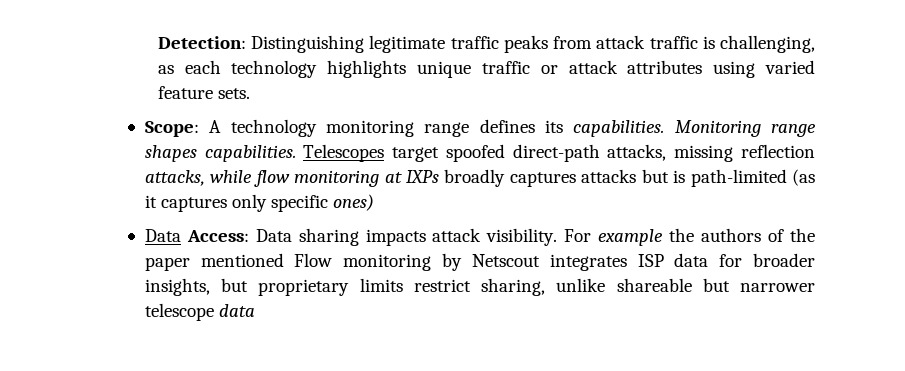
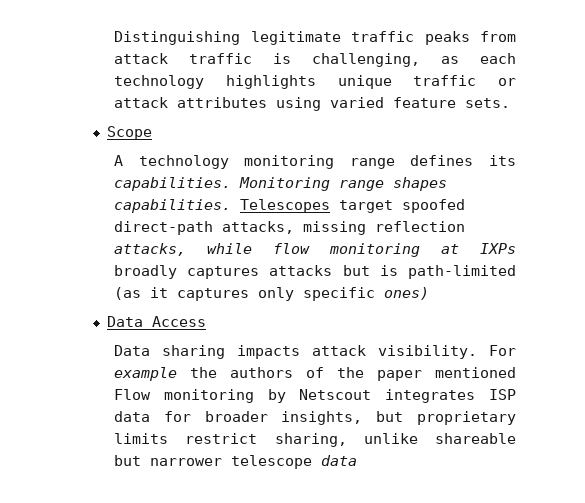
[157,36,246,49] Detection: -> (114, 38) none
[144,121,199,137] Scope: -> [107,126,153,140] Scope //
[186,230,249,242] Access: -> [152,316,207,327] Access //

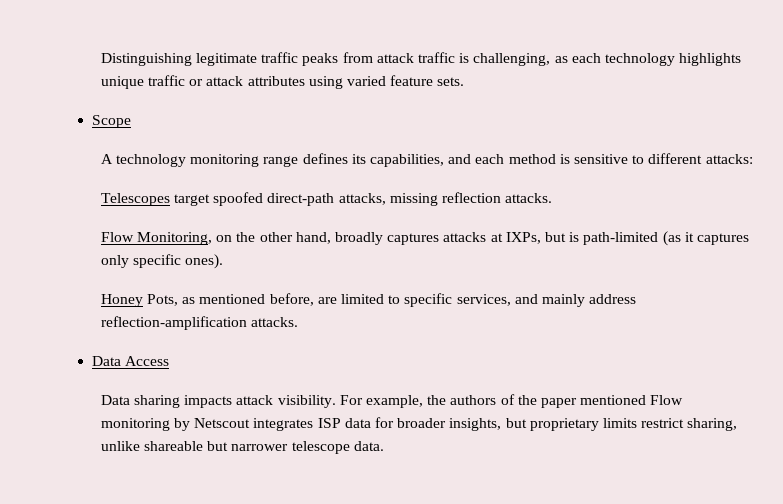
[114,177,448,191] [114,199,232,213] capabilities. Monitoring range shapes capabilities. -> [370,153,753,167] capabilities, and each method is sensitive to different attacks: //
[114,243,516,257] attacks, while flow monitoring at IXPs -> [505,193,553,203] [100,232,331,245] attacks. // Flow Monitoring, on the other hand,
(333, 270) none -> [490,232,541,244] at IXPs,
[384,287,430,300] ones) -> [185,254,224,269] [100,293,637,307] [100,316,299,330] ones). // Honey Pots, as mentioned before, are limited to specific services, and mainly address reflection-amplification attacks.
[114,367,178,381] example -> [366,395,424,408] example,
[321,455,358,466] data -> [353,441,384,451] data.

